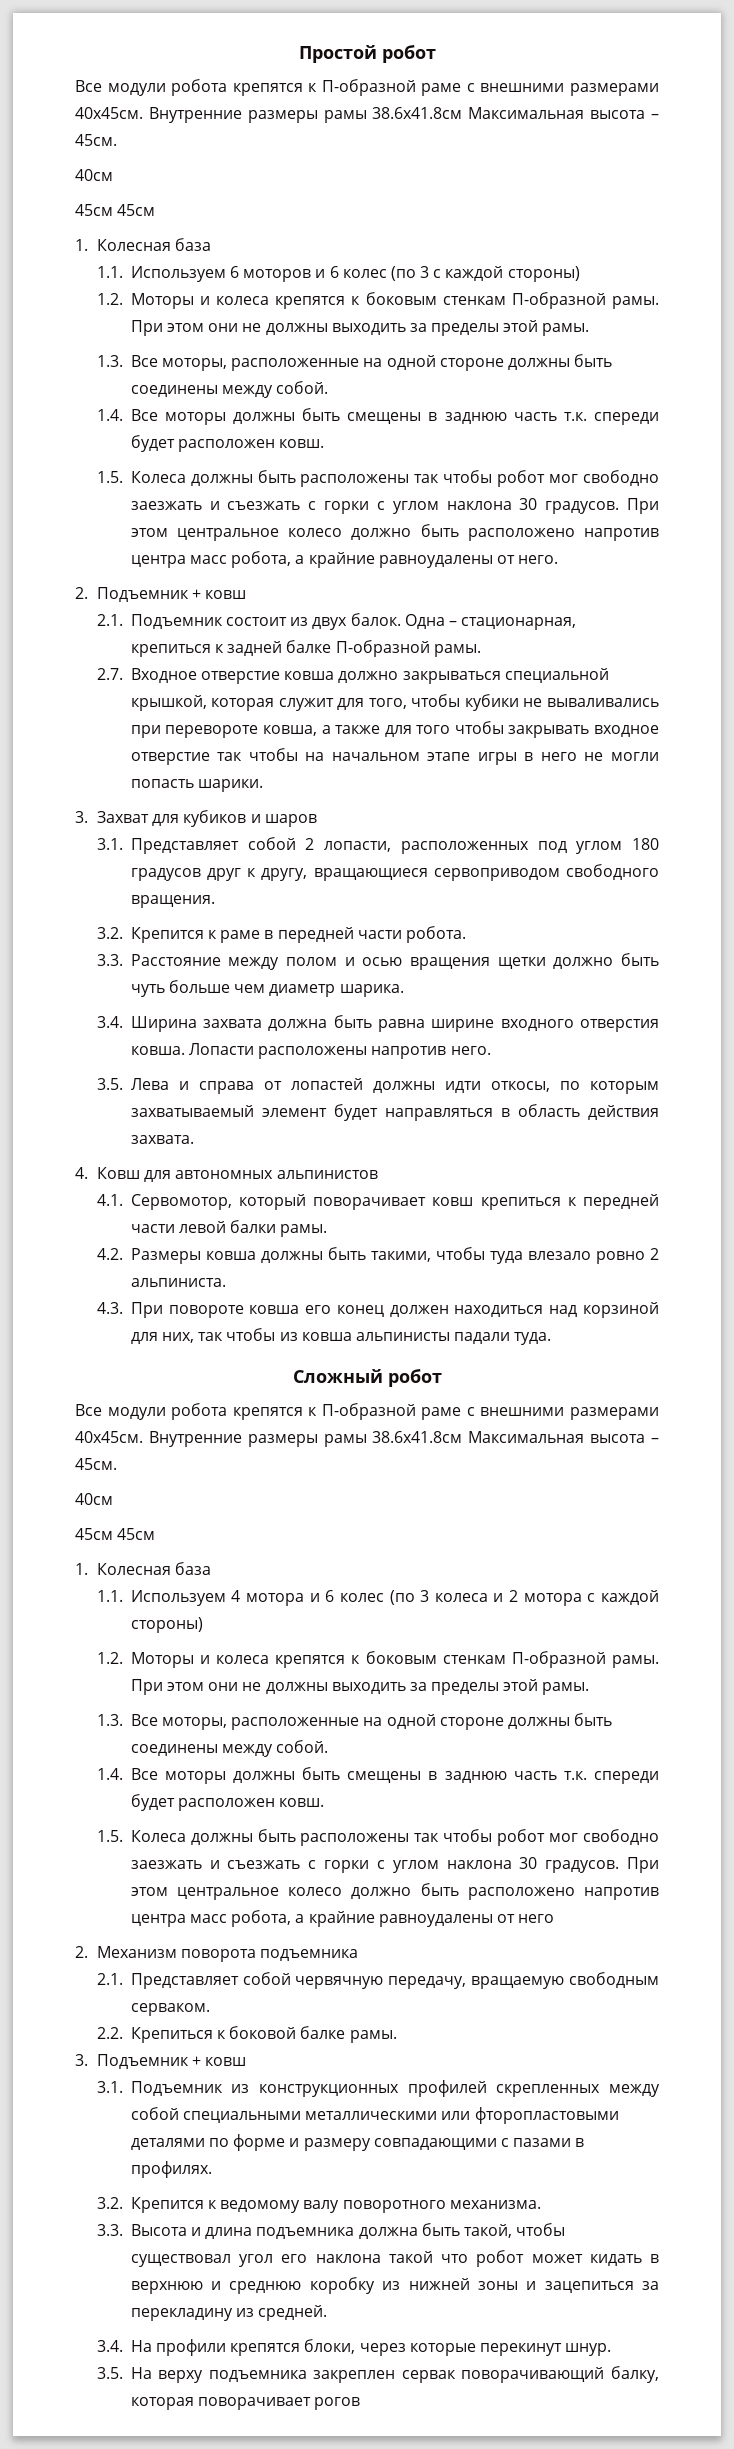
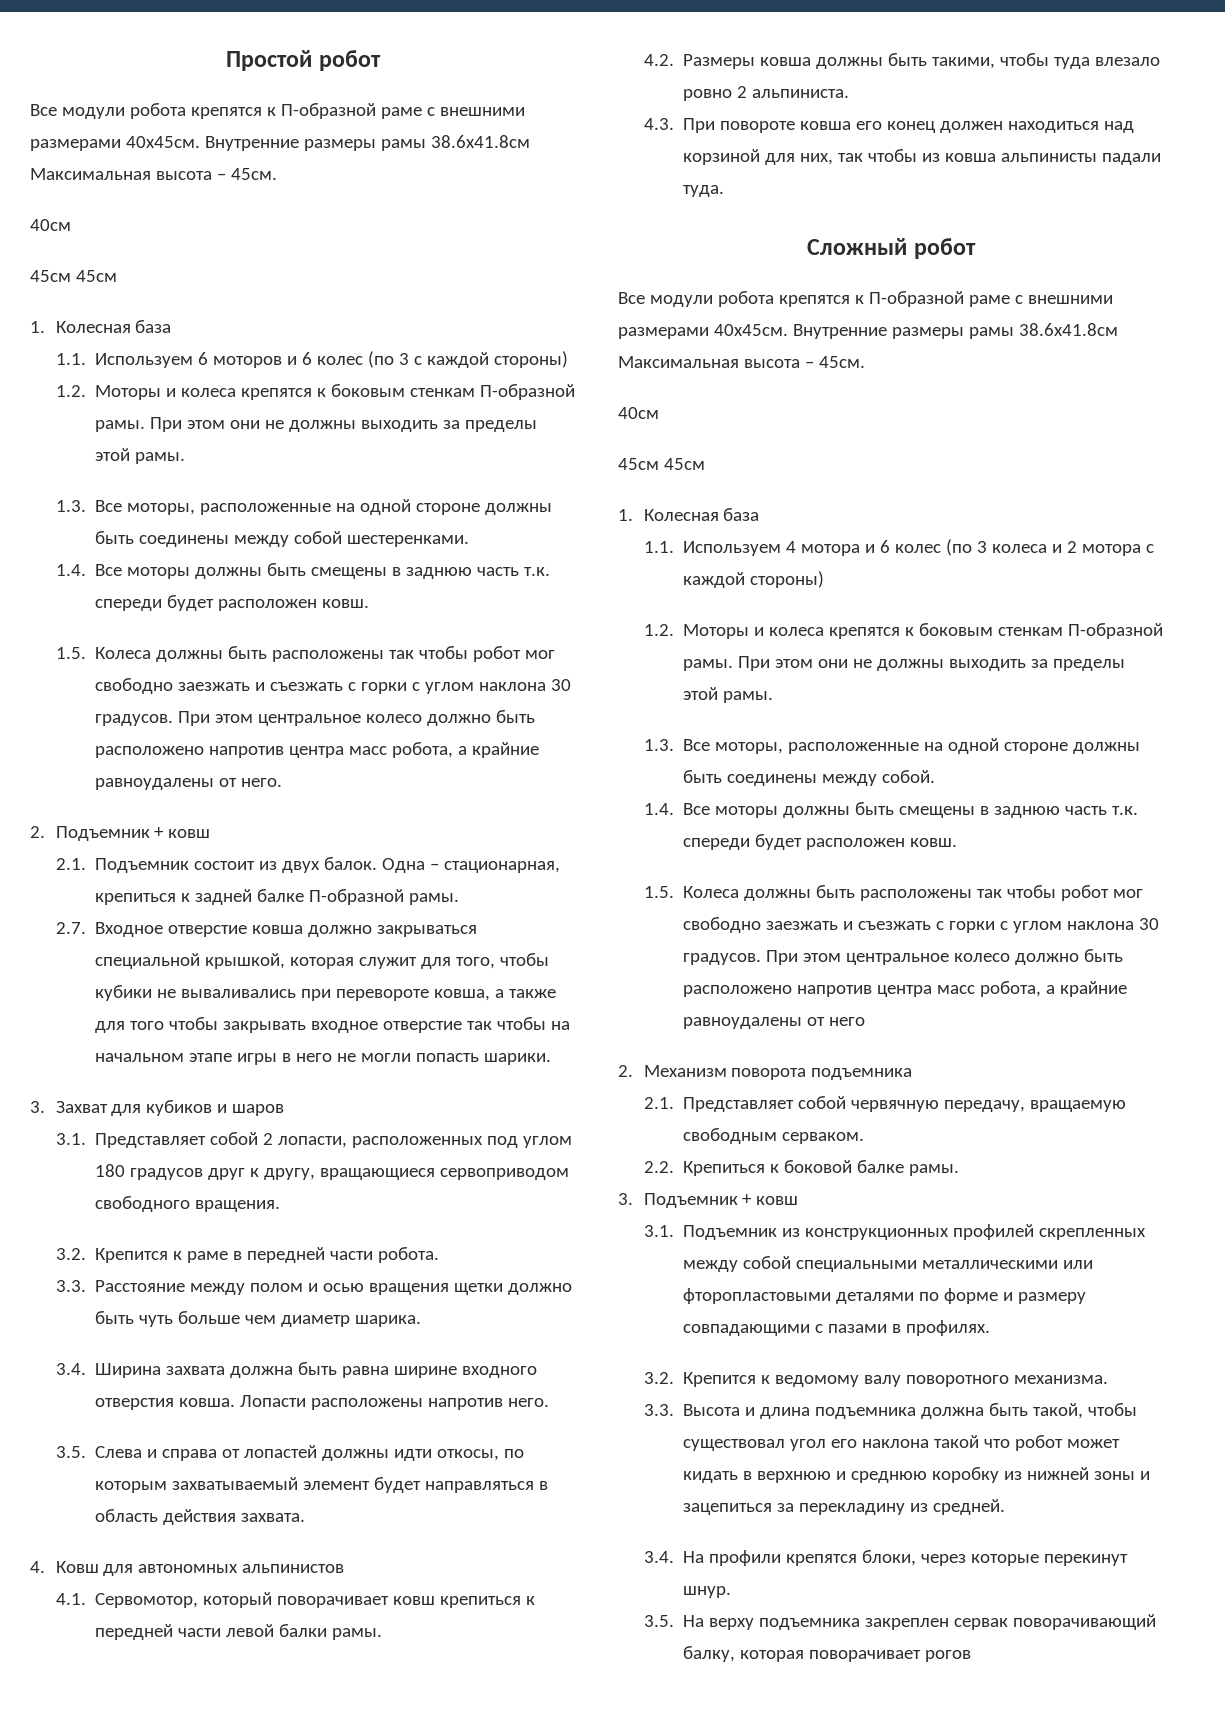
[276,381,329,394] собой. -> [293,531,469,547] собой шестеренками.
[130,1078,169,1091] Лева -> [94,1446,142,1458] Слева

